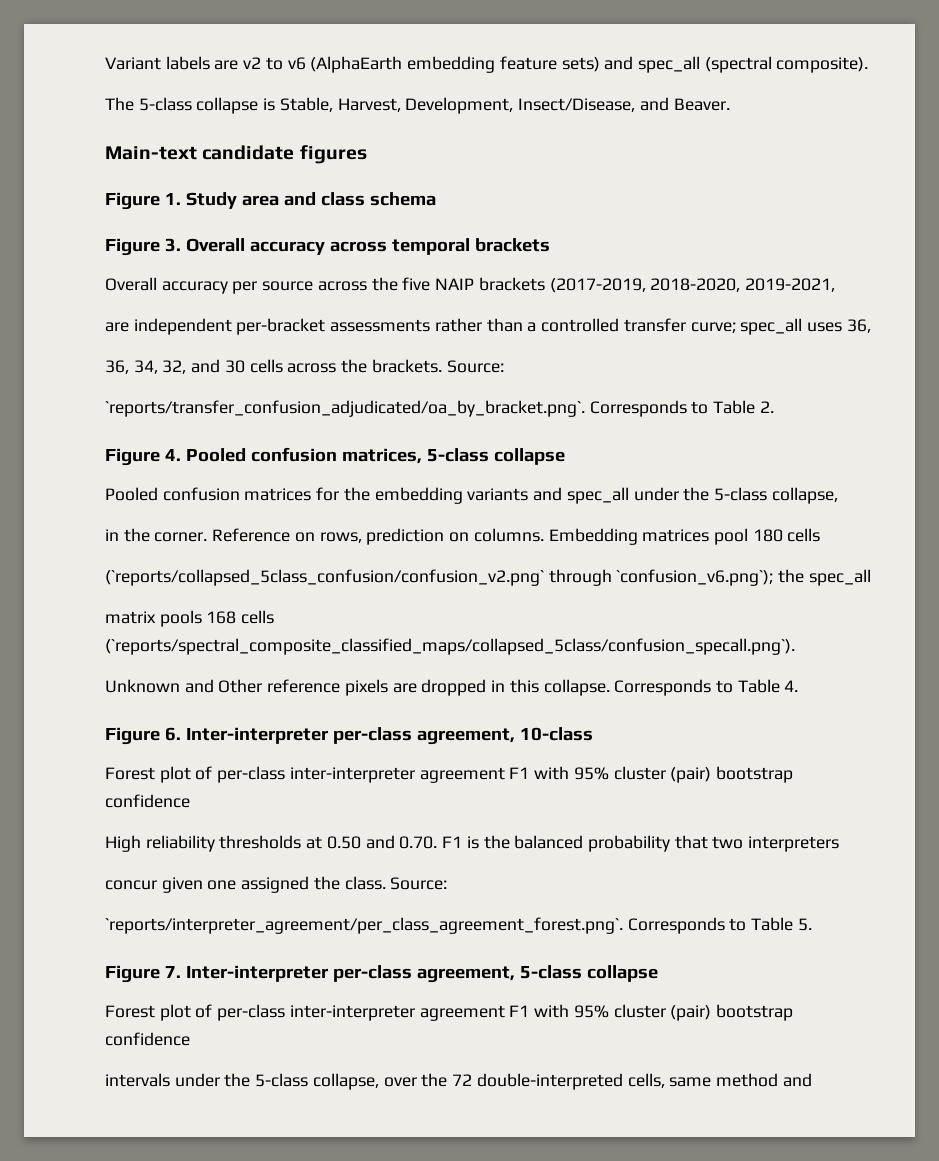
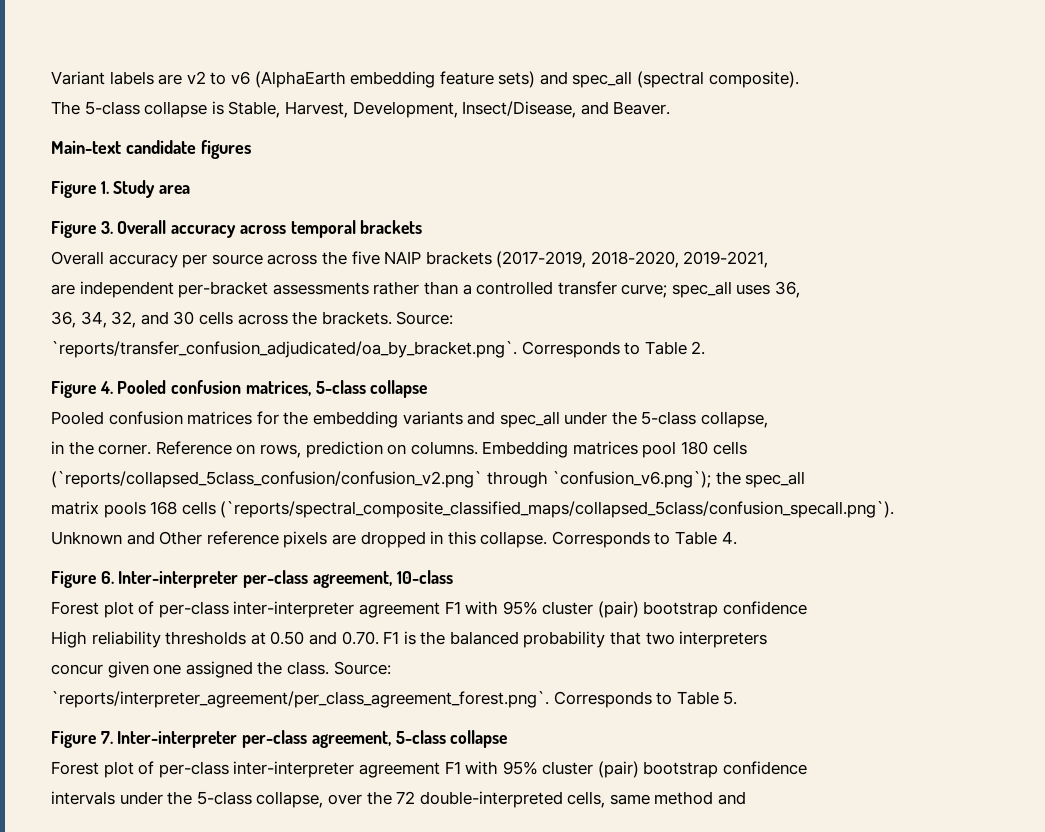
[283,192,436,206] and class schema -> (191, 189) none

